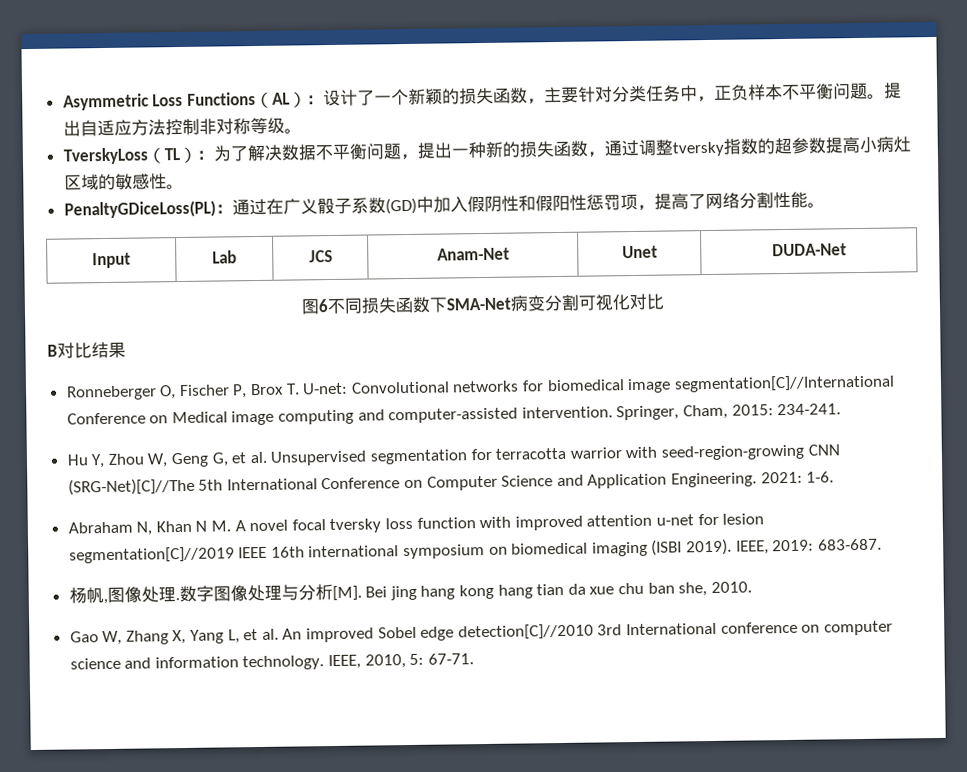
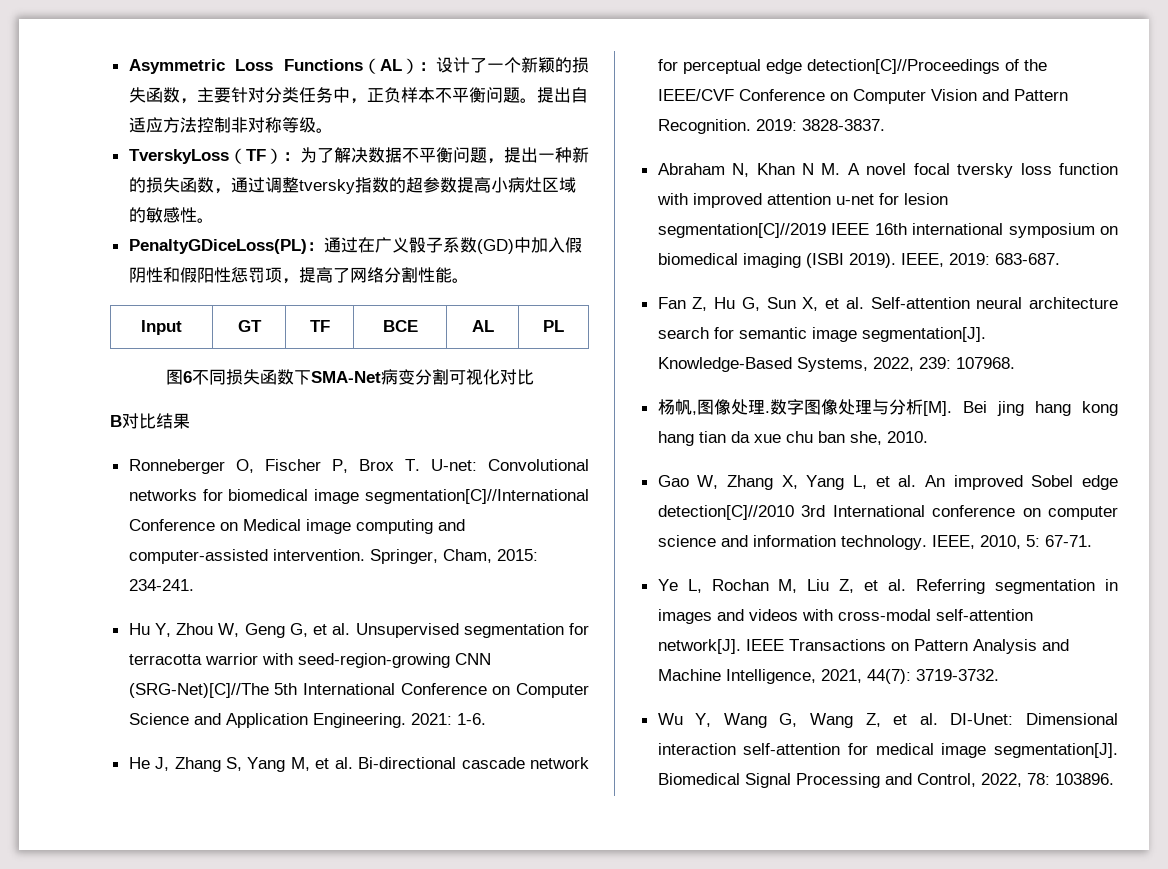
[163,148,180,161] TL -> [245,149,266,161] TF
[212,250,238,264] [308,249,333,263] [436,247,510,261] [621,245,658,259] [771,243,847,257] Lab | JCS | Anam-Net | Unet | DUDA-Net -> [237,320,262,332] [309,320,330,332] [382,320,418,332] [471,320,494,332] [543,320,564,332] GT | TF | BCE | AL | PL
(835, 477) none -> [128,757,589,772] [657,59,1047,74] [657,89,1068,104] [657,119,885,134] // He J, Zhang S, Yang M, et al. Bi-directional cascade network for perceptual edge detection[C]//Proceedings of the IEEE/CVF Conference on Computer Vision and Pattern Recognition. 2019: 3828-3837.
(882, 544) none -> [657,297,1118,311] [657,327,986,342] [657,357,1015,372] // Fan Z, Hu G, Sun X, et al. Self-attention neural architecture search for semantic image segmentation[J]. Knowledge-Based Systems, 2022, 239: 107968.
(474, 659) none -> [657,579,1118,594] [657,609,1033,624] [657,639,1069,654] [657,669,999,684] [657,713,1118,728] [657,743,1118,758] [657,773,1114,788] // Ye L, Rochan M, Liu Z, et al. Referring segmentation in images and videos with cross-modal self-attention network[J]. IEEE Transactions on Pattern Analysis and Machine Intelligence, 2021, 44(7): 3719-3732. // Wu Y, Wang G, Wang Z, et al. DI-Unet: Dimensional interaction self-attention for medical image segmentation[J]. Biomedical Signal Processing and Control, 2022, 78: 103896.

